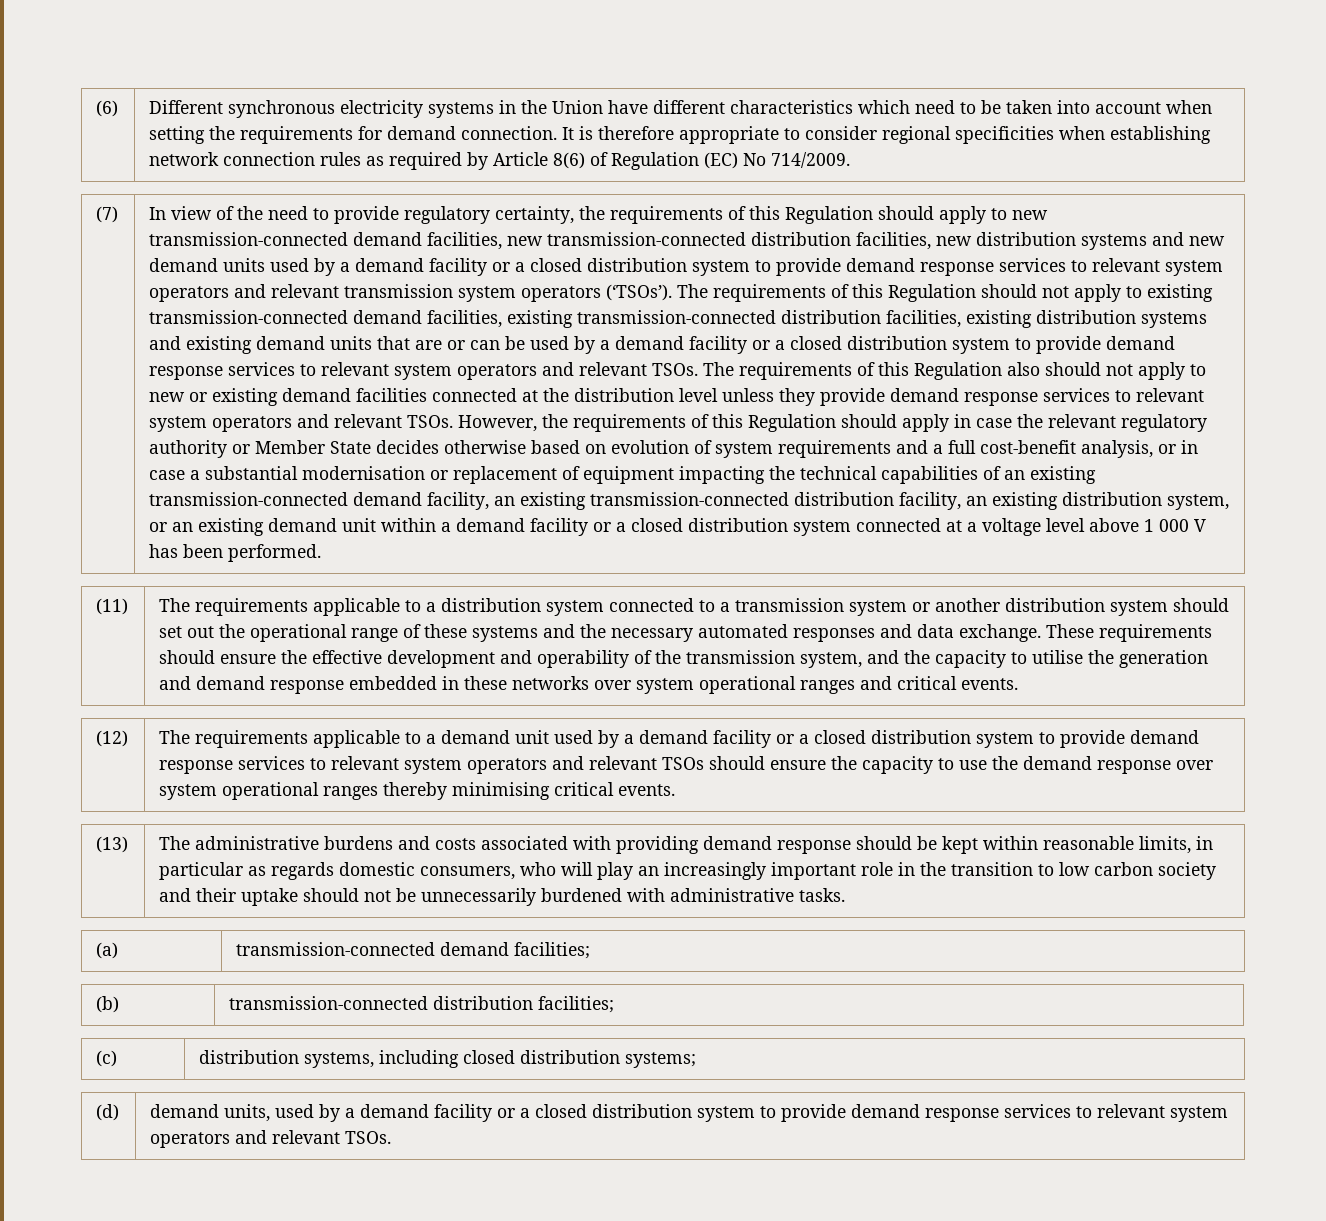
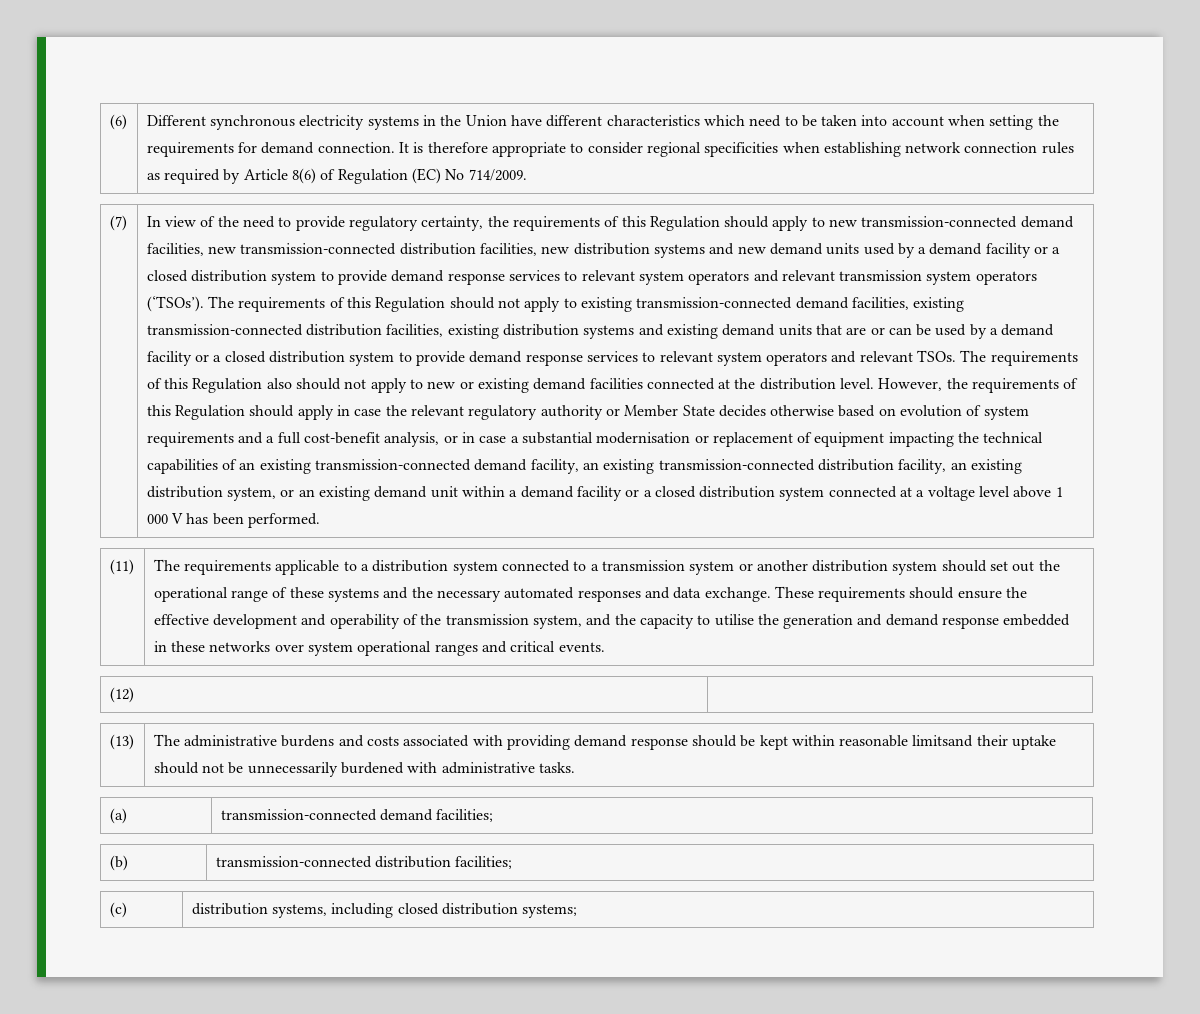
[679,388,1205,406] [149,414,454,432] level unless they provide demand response services to relevant system operators and relevant TSOs. -> [840,378,875,389] level.
[159,730,1200,748] [159,756,1214,774] [159,782,676,800] The requirements applicable to a demand unit used by a demand facility or a closed distribution system to provide demand response services to relevant system operators and relevant TSOs should ensure the capacity to use the demand response over system operational ranges thereby minimising critical events. -> (134, 695) none
[1139,836,1214,854] [159,862,1217,880] [159,888,192,902] limits, in particular as regards domestic consumers, who will play an increasingly important role in the transition to low carbon society and -> [912,735,974,747] limitsand
[96,1104,120,1121] [150,1104,1229,1122] [150,1130,392,1148] // (d) | demand units, used by a demand facility or a closed distribution system to provide demand response services to relevant system operators and relevant TSOs. -> (578, 911) none

